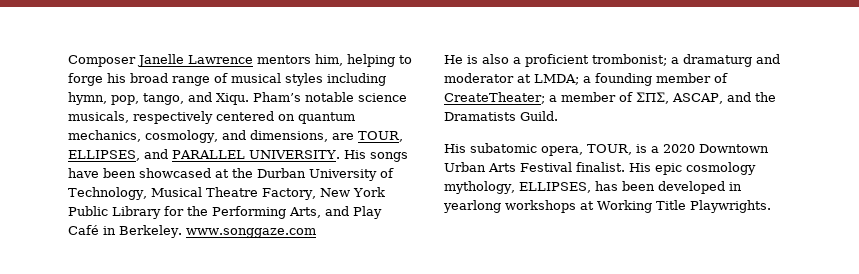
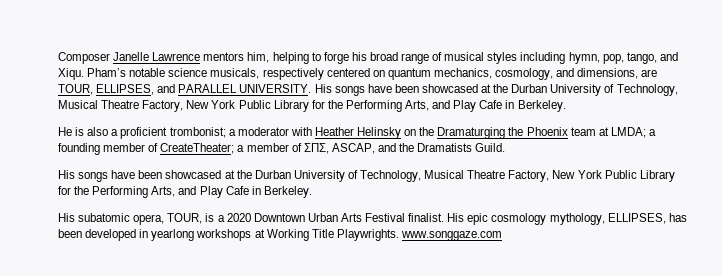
[68,225,316,238] Café in Berkeley. www.songgaze.com -> [479,100,566,112] Cafe in Berkeley.
[683,54,780,67] [444,73,514,83] dramaturg and moderator -> [237,127,596,139] moderator with Heather Helinsky on the Dramaturging the Phoenix team
(558, 116) none -> [58,170,675,182] [58,186,312,198] // His songs have been showcased at the Durban University of Technology, Musical Theatre Factory, New York Public Library for the Performing Arts, and Play Cafe in Berkeley.
(771, 206) none -> [400,231,502,241] www.songgaze.com

